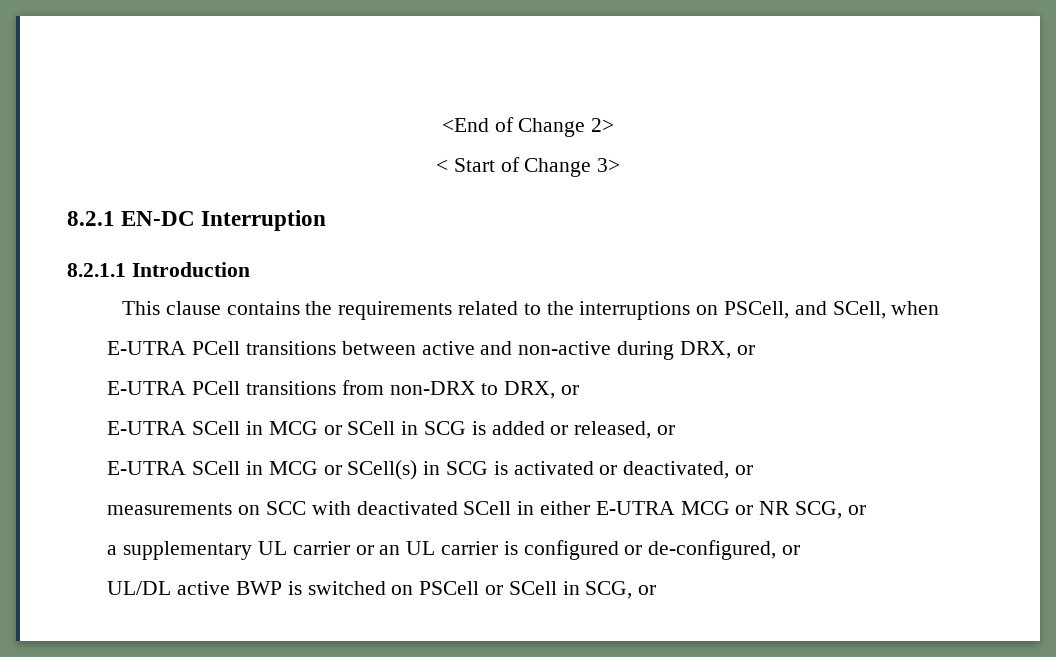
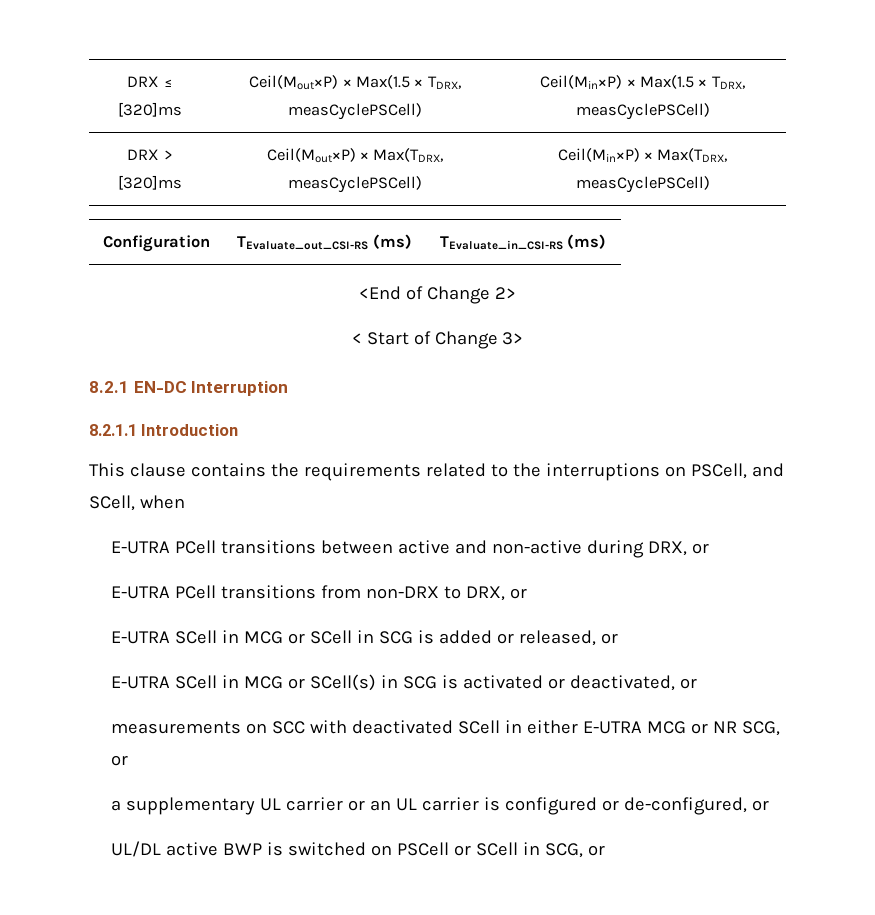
(441, 125) none -> [127,76,173,87] [118,102,182,117] [249,75,461,90] [288,103,422,120] [540,75,745,89] [575,103,710,120] [127,149,173,160] [118,175,182,190] [266,148,444,163] [288,176,422,193] [557,148,728,162] [575,176,710,193] [103,235,210,252] [237,234,412,250] [439,234,607,250] DRX ≤ [320]ms | Ceil(Mout×P) × Max(1.5 × TDRX, measCyclePSCell) | Ceil(Min×P) × Max(1.5 × TDRX, measCyclePSCell) // DRX > [320]ms | Ceil(Mout×P) × Max(TDRX, measCyclePSCell) | Ceil(Min×P) × Max(TDRX, measCyclePSCell) // Configuration | TEvaluate_out_CSI-RS (ms) | TEvaluate_in_CSI-RS (ms) //

